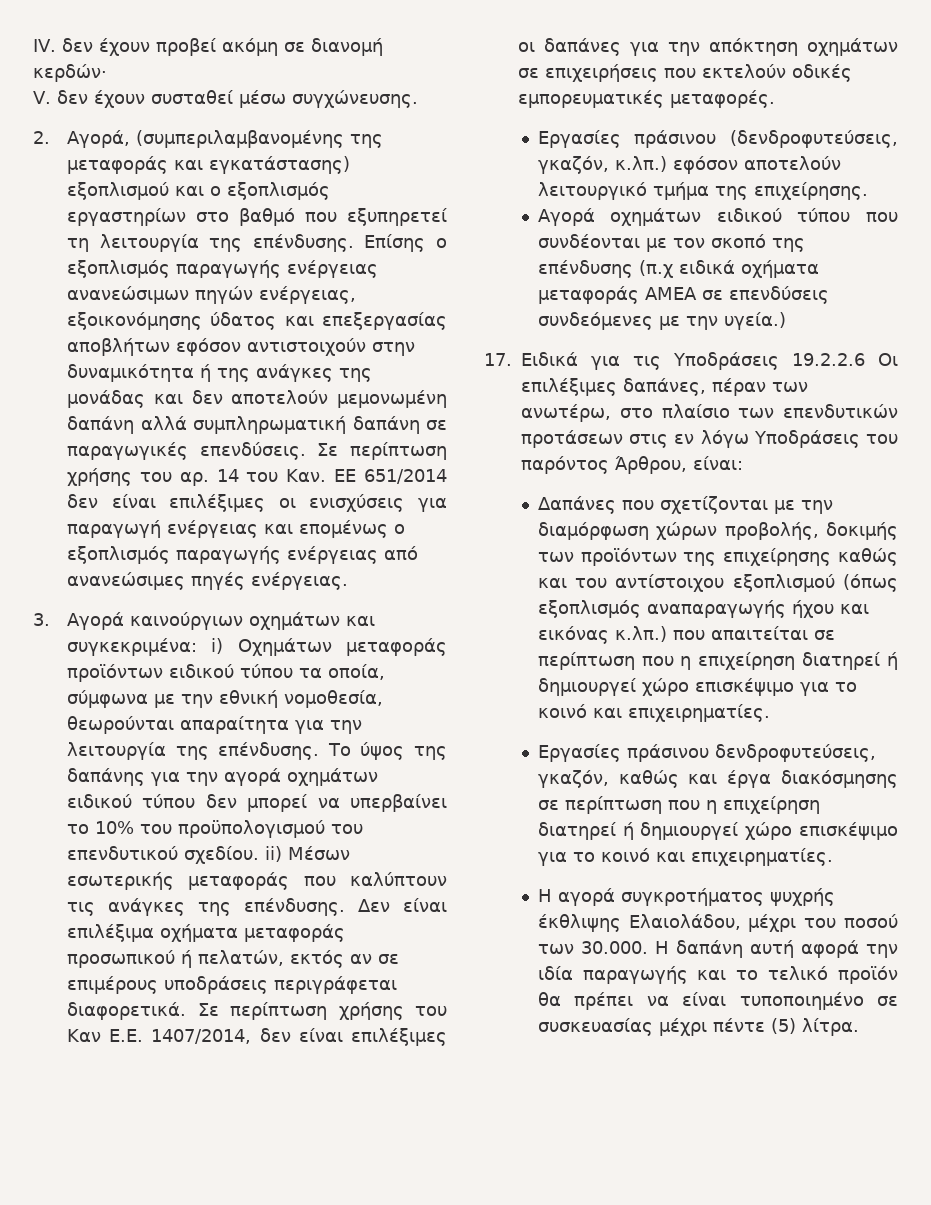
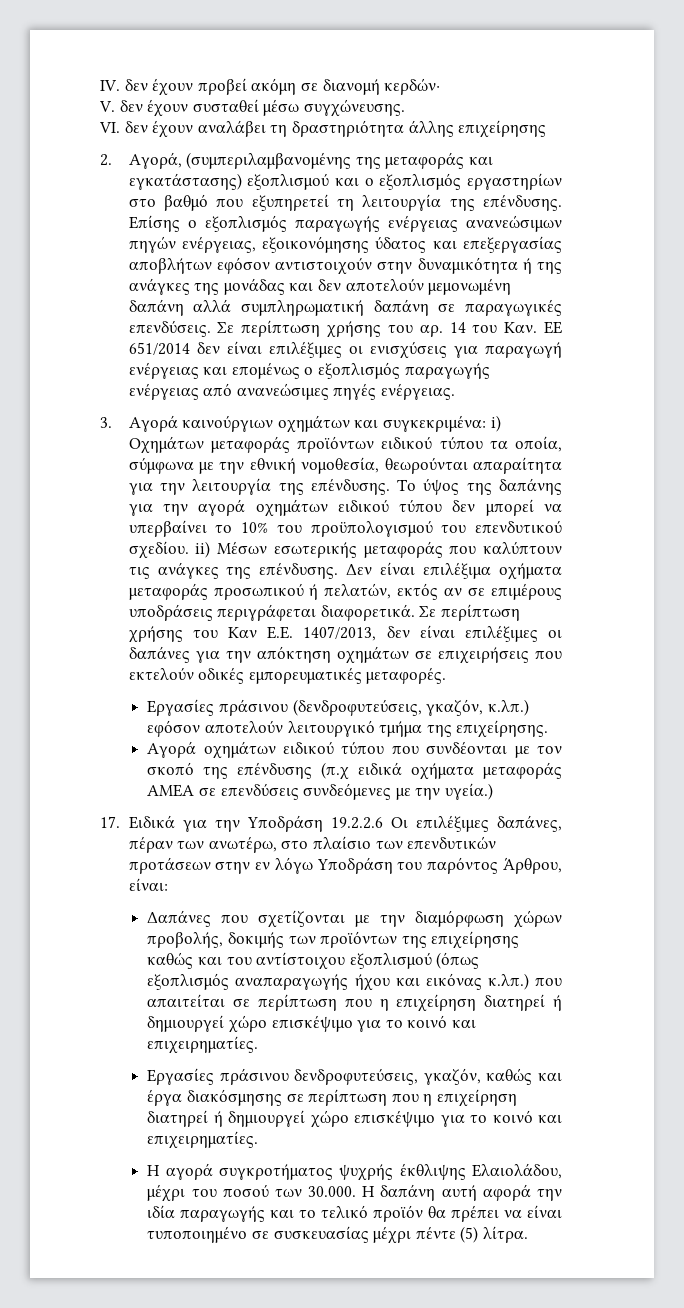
(418, 99) none -> [99,120,547,138] // VI. δεν έχουν αναλάβει τη δραστηριότητα άλλης επιχείρησης
[151,1029,252,1044] 1407/2014, -> [303,626,377,641] 1407/2013,
[633,352,779,370] τις Υποδράσεις -> [214,815,323,832] την Υποδράση
[629,434,669,448] στις -> [215,862,251,874] στην
[753,430,860,448] Υποδράσεις -> [316,857,393,874] Υποδράση

